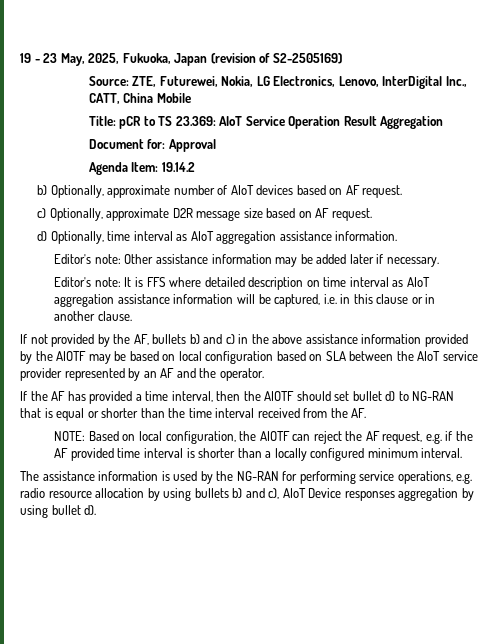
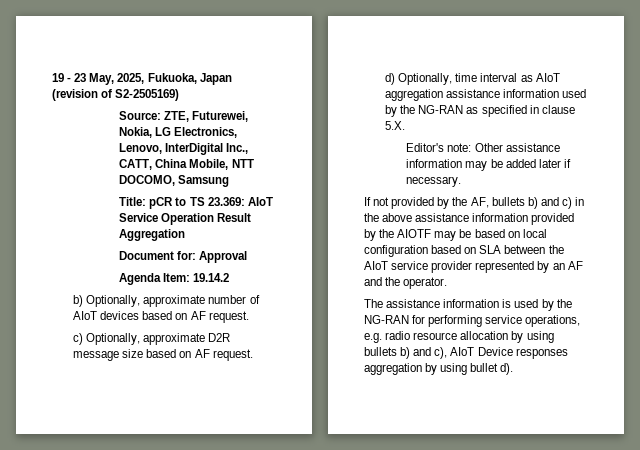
[156,93,191,103] Mobile -> [189,159,254,170] [119,175,230,187] Mobile, NTT DOCOMO, Samsung
[335,231,398,241] information. -> [503,89,587,98] [385,105,575,117] [385,121,406,130] information used by the NG-RAN as specified in clause 5.X.
[54,277,430,290] [54,294,436,307] [54,311,132,321] // Editor's note: It is FFS where detailed description on time interval as AIoT aggregation assistance information will be captured, i.e. in this clause or in another clause. -> (462, 181) none
[20,391,455,404] [20,408,367,421] [54,431,473,444] [54,448,463,461] // If the AF has provided a time interval, then the AIOTF should set bullet d) to NG-RAN that is equal or shorter than the time interval received from the AF. // NOTE: Based on local configuration, the AIOTF can reject the AF request, e.g. if the AF provided time interval is shorter than a locally configured minimum interval. -> (448, 283) none

